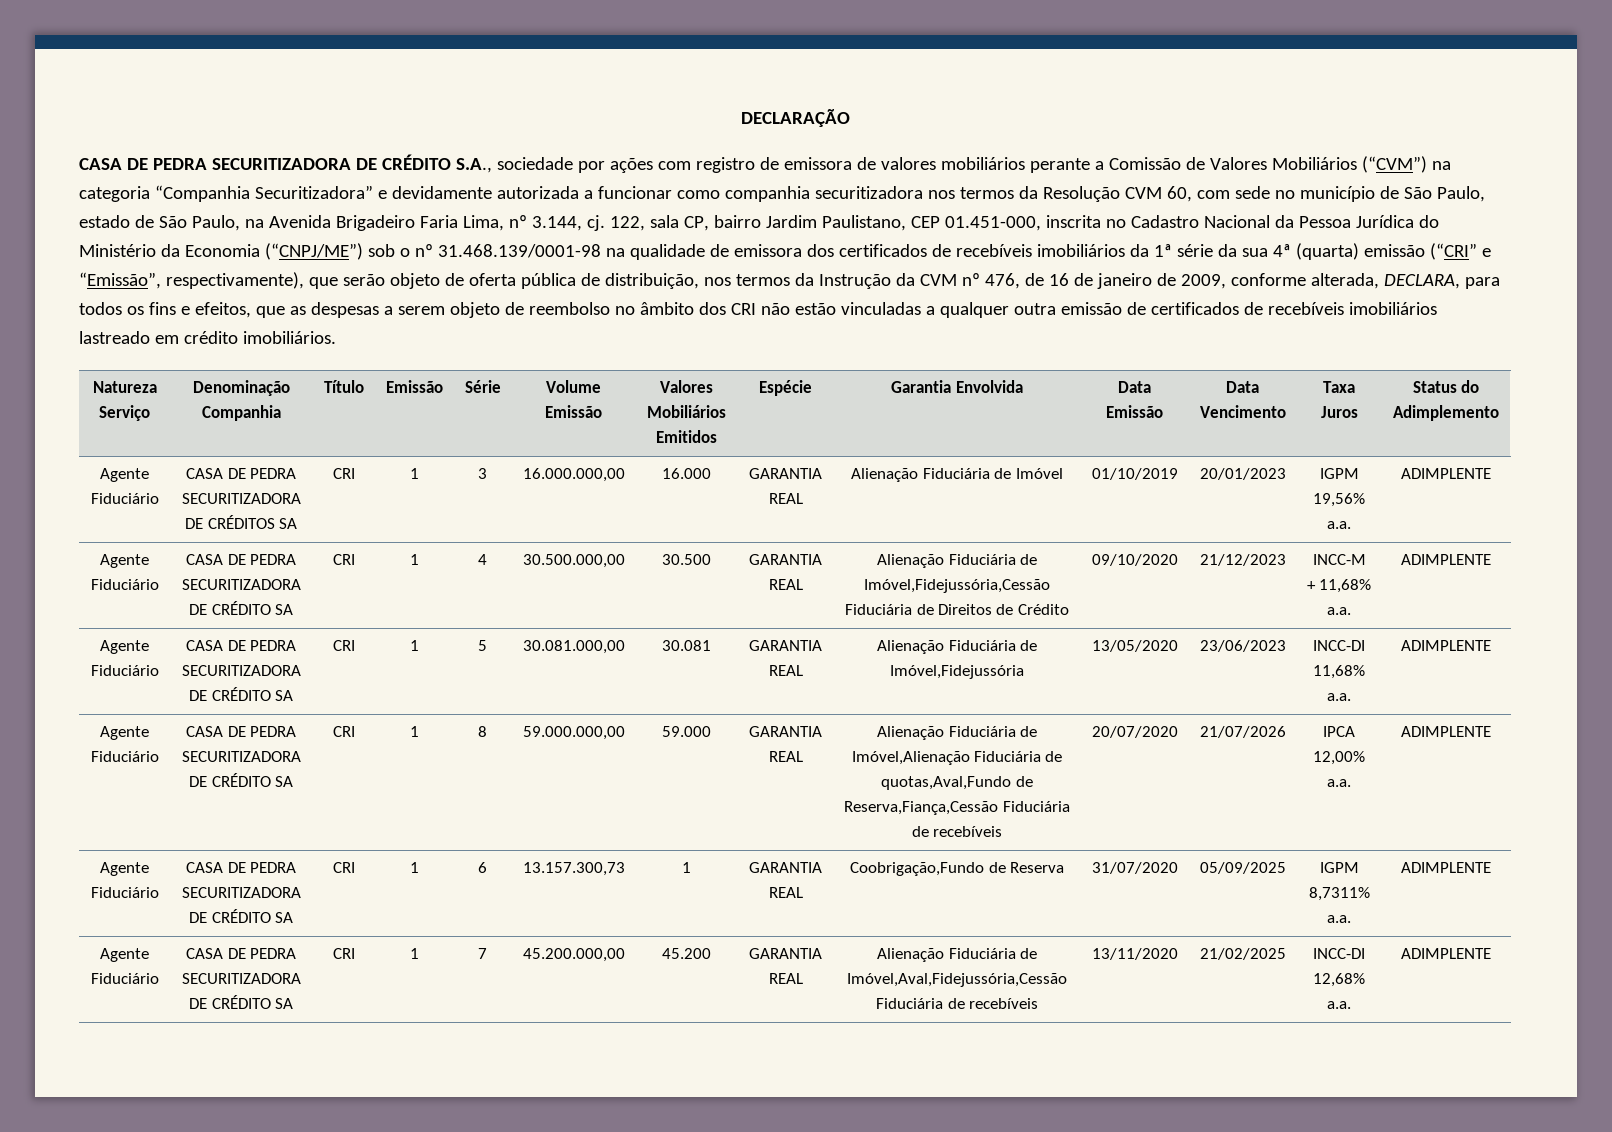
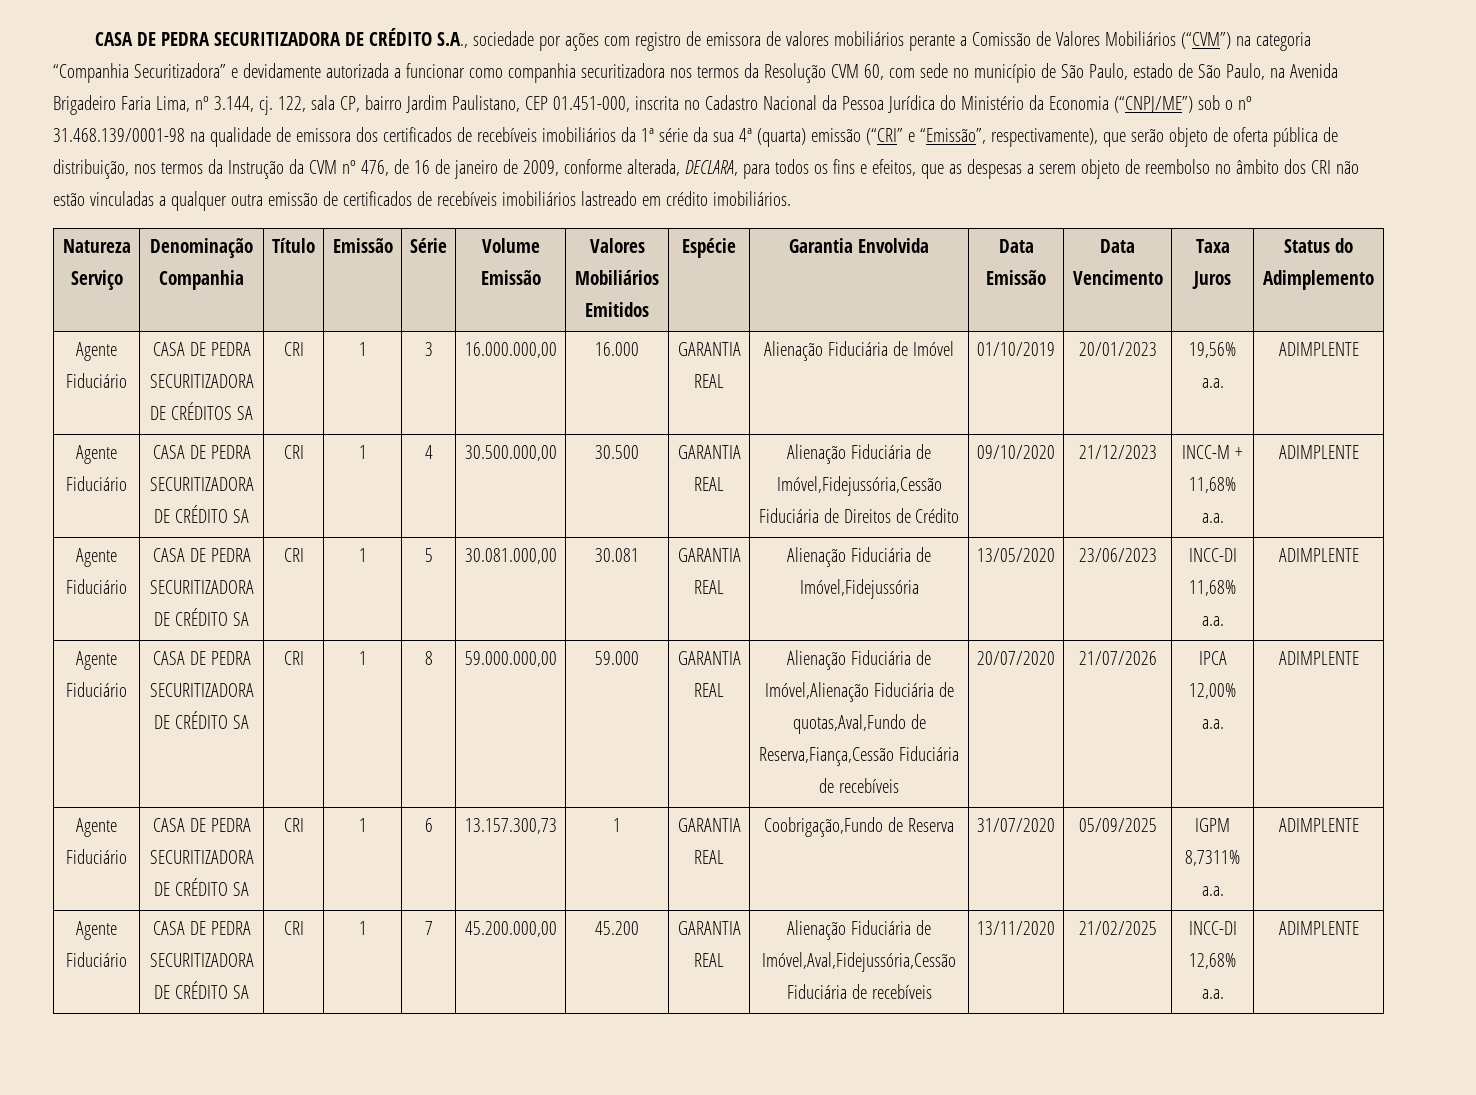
[740,109,850,127] DECLARAÇÃO // -> (95, 39) none
[1319,468,1359,479] IGPM -> (1157, 349) none

